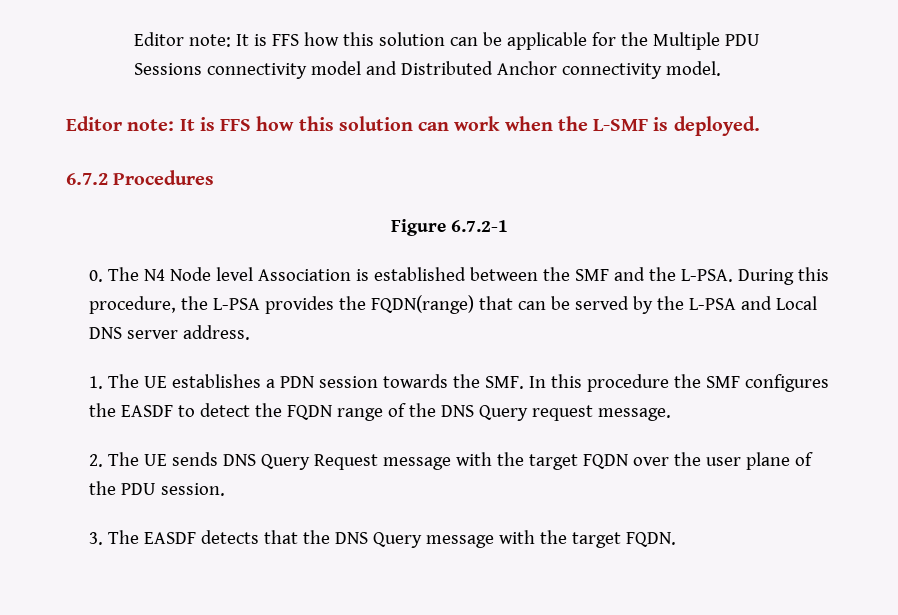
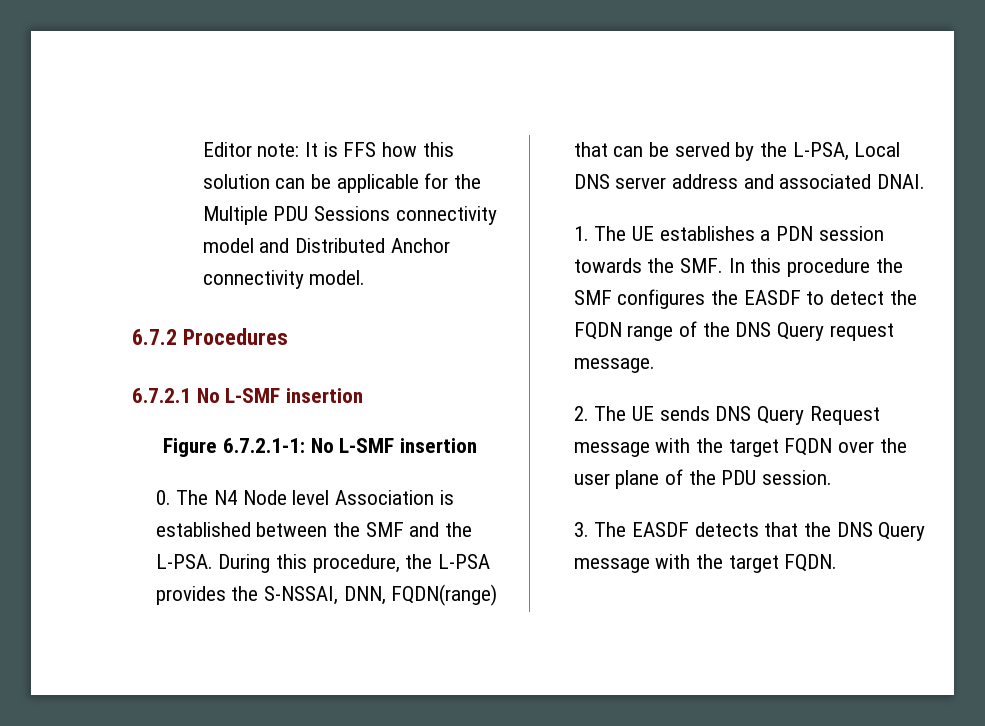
[66,116,760,136] [66,170,215,185] [390,219,508,236] Editor note: It is FFS how this solution can work when the L-SMF is deployed. // 6.7.2 Procedures // Figure 6.7.2-1 -> [132,328,288,345] [132,388,364,403] [163,438,477,457] 6.7.2 Procedures // 6.7.2.1 No L-SMF insertion // Figure 6.7.2.1-1: No L-SMF insertion
(366, 303) none -> [263,586,386,605] S-NSSAI, DNN,
[688,296,772,310] L-PSA and -> [792,142,849,161] L-PSA,
[182,325,250,340] address. -> [671,174,925,189] address and associated DNAI.

